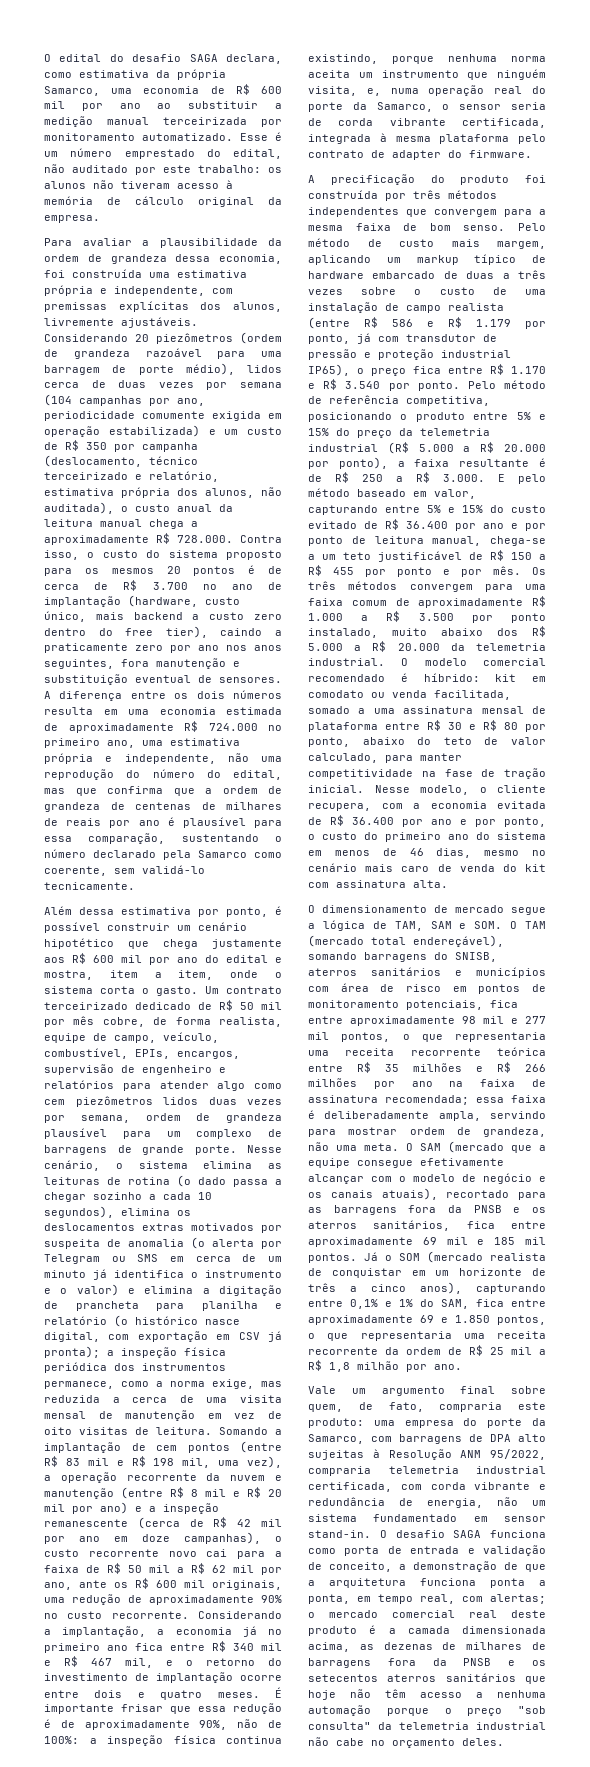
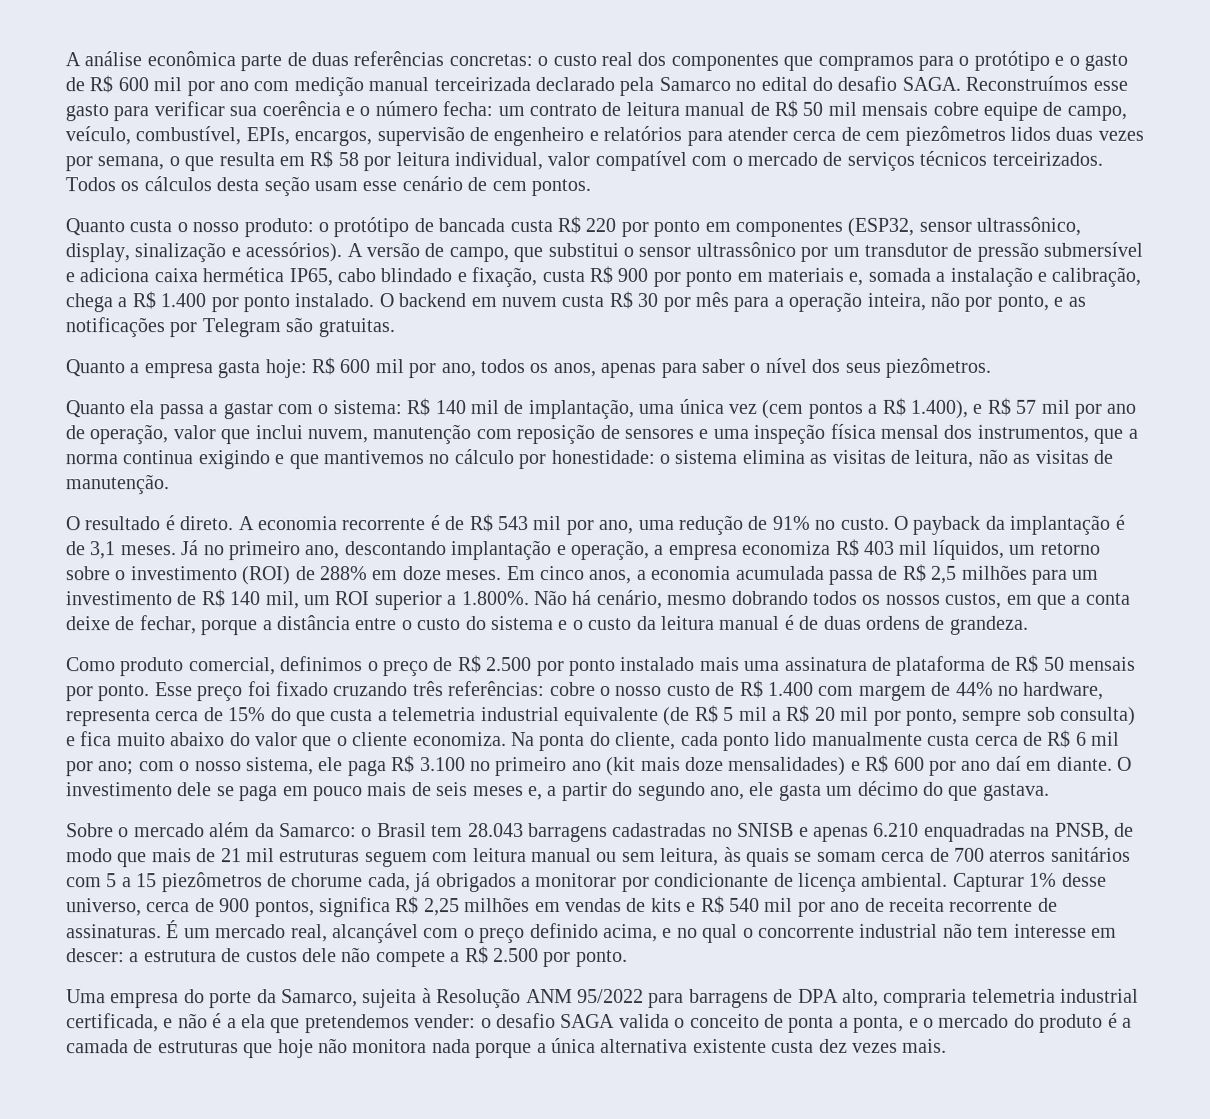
[44,54,282,64] [44,69,226,80] [44,86,200,96] O edital do desafio SAGA declara, como estimativa da própria Samarco, uma economia -> [65,50,1128,72] A análise econômica parte de duas referências concretas: o custo real dos componentes que compramos para o protótipo e o gasto
[157,101,282,109] [44,116,282,127] [44,132,282,141] [44,148,282,159] [44,164,282,175] [44,180,233,189] [44,196,282,207] [44,215,100,223] [44,238,282,248] [44,254,282,264] [44,269,247,278] [44,285,233,296] [44,301,282,312] [44,317,198,328] [44,332,282,344] [44,348,282,359] [44,363,282,375] [44,380,282,390] [44,394,205,406] [44,411,282,421] [44,425,282,437] [44,440,198,452] [44,455,198,467] [44,471,219,482] [44,487,282,498] [44,502,233,514] [44,519,198,529] [44,533,282,545] [44,550,282,560] [44,565,282,576] [44,580,282,591] [44,595,240,607] [44,611,282,622] [44,626,282,638] [44,643,282,653] [44,658,240,669] [44,674,282,685] [44,690,282,701] [44,707,282,715] [44,721,282,733] [44,738,240,748] [44,753,282,764] [44,769,282,780] [44,786,282,796] [44,802,282,812] [44,817,282,828] [44,833,282,844] [44,849,282,860] [44,865,205,876] [44,882,135,890] [44,906,282,917] [44,922,247,933] [44,938,282,949] [44,953,282,965] [44,970,282,980] [44,986,282,996] [44,1000,282,1011] [44,1016,282,1027] ao substituir a medição manual terceirizada por monitoramento automatizado. Esse é um número emprestado do edital, não auditado por este trabalho: os alunos não tiveram acesso à memória de cálculo original da empresa. // Para avaliar a plausibilidade da ordem de grandeza dessa economia, foi construída uma estimativa própria e independente, com premissas explícitas dos alunos, livremente ajustáveis. Considerando 20 piezômetros (ordem de grandeza razoável para uma barragem de porte médio), lidos cerca de duas vezes por semana (104 campanhas por ano, periodicidade comumente exigida em operação estabilizada) e um custo de R$ 350 por campanha (deslocamento, técnico terceirizado e relatório, estimativa própria dos alunos, não auditada), o custo anual da leitura manual chega a aproximadamente R$ 728.000. Contra isso, o custo do sistema proposto para os mesmos 20 pontos é de cerca de R$ 3.700 no ano de implantação (hardware, custo único, mais backend a custo zero dentro do free tier), caindo a praticamente zero por ano nos anos seguintes, fora manutenção e substituição eventual de sensores. A diferença entre os dois números resulta em uma economia estimada de aproximadamente R$ 724.000 no primeiro ano, uma estimativa própria e independente, não uma reprodução do número do edital, mas que confirma que a ordem de grandeza de centenas de milhares de reais por ano é plausível para essa comparação, sustentando o número declarado pela Samarco como coerente, sem validá-lo tecnicamente. // Além dessa estimativa por ponto, é possível construir um cenário hipotético que chega justamente aos R$ 600 mil por ano do edital e mostra, item a item, onde o sistema corta o gasto. Um contrato terceirizado dedicado de R$ 50 mil por mês cobre, de forma realista, -> [253,75,1128,97] [65,99,979,122] com medição manual terceirizada declarado pela Samarco no edital do desafio SAGA. Reconstruímos esse gasto para verificar sua coerência e o número fecha: um contrato de leitura manual de R$ 50 mil mensais cobre
[217,1081,282,1091] algo como -> [792,126,861,141] cerca de
[145,1113,282,1123] [44,1128,282,1139] [44,1145,282,1155] [44,1160,282,1171] [44,1175,282,1187] [44,1192,212,1202] [44,1206,191,1218] [44,1223,282,1233] [44,1237,282,1249] [44,1254,282,1264] [44,1269,282,1280] [44,1284,282,1296] [44,1301,282,1311] [44,1315,240,1327] [44,1331,282,1342] [44,1346,226,1358] [44,1362,226,1373] [44,1379,282,1389] [44,1395,282,1403] [44,1410,282,1421] [44,1427,282,1435] [44,1441,282,1453] [44,1456,282,1468] [44,1472,282,1483] [44,1487,282,1499] [44,1502,219,1514] [44,1517,283,1529] [44,1532,282,1544] [44,1549,282,1559] [44,1563,282,1575] [44,1578,282,1590] [44,1594,282,1605] [44,1611,282,1619] [44,1626,282,1637] [44,1641,282,1653] [44,1656,282,1668] [44,1672,282,1683] [44,1687,282,1700] [44,1703,282,1714] [44,1719,282,1730] [44,1735,282,1746] [308,54,546,64] [308,69,546,80] [308,85,546,96] [308,102,546,112] [308,118,546,128] [308,133,546,144] [308,150,532,160] [308,174,546,185] [308,190,497,201] [308,207,546,217] [308,223,546,231] [308,238,546,249] [308,254,546,265] [308,270,546,279] [308,287,546,295] [308,302,504,313] [308,317,546,329] [308,333,497,344] [308,349,511,360] [308,364,546,376] [308,379,546,391] [308,395,490,406] [308,412,546,422] [308,428,490,438] [308,442,546,454] [308,457,546,469] [308,472,546,484] [308,488,476,499] [308,505,546,515] [308,519,546,531] [308,536,546,546] [308,550,546,562] [308,565,546,577] [308,581,546,592] [308,596,546,608] [308,611,546,623] [308,626,546,638] [308,641,546,652] [308,658,546,666] [308,673,546,682] [308,690,511,700] [308,706,546,714] [308,720,546,732] [308,737,546,747] [308,753,462,763] [308,768,546,779] [308,785,546,795] [308,801,546,811] [308,815,546,827] [308,832,546,842] [308,848,546,858] [308,863,546,872] [308,880,448,888] [308,905,546,915] [308,920,546,931] [308,935,504,947] [308,952,497,962] [308,967,546,978] [308,983,546,994] [308,1000,518,1010] [308,1016,546,1026] [308,1032,546,1042] [308,1047,546,1056] [308,1062,546,1073] [308,1078,546,1089] [308,1095,546,1105] [308,1110,546,1121] [308,1127,546,1137] [308,1141,546,1153] [308,1158,504,1168] [308,1173,546,1184] [308,1188,546,1200] [308,1205,546,1215] [308,1220,546,1231] [308,1237,546,1247] [308,1251,546,1263] [308,1268,546,1278] [308,1282,546,1294] [308,1299,546,1309] [308,1315,546,1325] [308,1331,546,1341] [308,1345,546,1356] [308,1360,462,1372] [308,1386,546,1396] [308,1402,546,1412] [308,1418,395,1428] ordem de grandeza plausível para um complexo de barragens de grande porte. Nesse cenário, o sistema elimina as leituras de rotina (o dado passa a chegar sozinho a cada 10 segundos), elimina os deslocamentos extras motivados por suspeita de anomalia (o alerta por Telegram ou SMS em cerca de um minuto já identifica o instrumento e o valor) e elimina a digitação de prancheta para planilha e relatório (o histórico nasce digital, com exportação em CSV já pronta); a inspeção física periódica dos instrumentos permanece, como a norma exige, mas reduzida a cerca de uma visita mensal de manutenção em vez de oito visitas de leitura. Somando a implantação de cem pontos (entre R$ 83 mil e R$ 198 mil, uma vez), a operação recorrente da nuvem e manutenção (entre R$ 8 mil e R$ 20 mil por ano) e a inspeção remanescente (cerca de R$ 42 mil por ano em doze campanhas), o custo recorrente novo cai para a faixa de R$ 50 mil a R$ 62 mil por ano, ante os R$ 600 mil originais, uma redução de aproximadamente 90% no custo recorrente. Considerando a implantação, a economia já no primeiro ano fica entre R$ 340 mil e R$ 467 mil, e o retorno do investimento de implantação ocorre entre dois e quatro meses. É importante frisar que essa redução é de aproximadamente 90%, não de 100%: a inspeção física continua existindo, porque nenhuma norma aceita um instrumento que ninguém visita, e, numa operação real do porte da Samarco, o sensor seria de corda vibrante certificada, integrada à mesma plataforma pelo contrato de adapter do firmware. // A precificação do produto foi construída por três métodos independentes que convergem para a mesma faixa de bom senso. Pelo método de custo mais margem, aplicando um markup típico de hardware embarcado de duas a três vezes sobre o custo de uma instalação de campo realista (entre R$ 586 e R$ 1.179 por ponto, já com transdutor de pressão e proteção industrial IP65), o preço fica entre R$ 1.170 e R$ 3.540 por ponto. Pelo método de referência competitiva, posicionando o produto entre 5% e 15% do preço da telemetria industrial (R$ 5.000 a R$ 20.000 por ponto), a faixa resultante é de R$ 250 a R$ 3.000. E pelo método baseado em valor, capturando entre 5% e 15% do custo evitado de R$ 36.400 por ano e por ponto de leitura manual, chega-se a um teto justificável de R$ 150 a R$ 455 por ponto e por mês. Os três métodos convergem para uma faixa comum de aproximadamente R$ 1.000 a R$ 3.500 por ponto instalado, muito abaixo dos R$ 5.000 a R$ 20.000 da telemetria industrial. O modelo comercial recomendado é híbrido: kit em comodato ou venda facilitada, somado a uma assinatura mensal de plataforma entre R$ 30 e R$ 80 por ponto, abaixo do teto de valor calculado, para manter competitividade na fase de tração inicial. Nesse modelo, o cliente recupera, com a economia evitada de R$ 36.400 por ano e por ponto, o custo do primeiro ano do sistema em menos de 46 dias, mesmo no cenário mais caro de venda do kit com assinatura alta. // O dimensionamento de mercado segue a lógica de TAM, SAM e SOM. O TAM (mercado total endereçável), somando barragens do SNISB, aterros sanitários e municípios com área de risco em pontos de monitoramento potenciais, fica entre aproximadamente 98 mil e 277 mil pontos, o que representaria uma receita recorrente teórica entre R$ 35 milhões e R$ 266 milhões por ano na faixa de assinatura recomendada; essa faixa é deliberadamente ampla, servindo para mostrar ordem de grandeza, não uma meta. O SAM (mercado que a equipe consegue efetivamente alcançar com o modelo de negócio e os canais atuais), recortado para as barragens fora da PNSB e os aterros sanitários, fica entre aproximadamente 69 mil e 185 mil pontos. Já o SOM (mercado realista de conquistar em um horizonte de três a cinco anos), capturando entre 0,1% e 1% do SAM, fica entre aproximadamente 69 e 1.850 pontos, o que representaria uma receita recorrente da ordem de R$ 25 mil a R$ 1,8 milhão por ano. // Vale um argumento final sobre quem, de fato, compraria este produto: uma -> [168,150,1103,172] [65,176,591,197] [65,216,1082,238] [65,241,1144,263] [65,265,1142,288] [65,290,1086,313] [65,317,395,338] [65,357,991,379] [65,397,1137,420] [65,423,1138,445] [65,448,1113,470] [65,474,169,495] [65,514,1125,536] [65,538,1100,561] [66,563,1100,586] [66,589,1131,611] [66,614,1029,636] [66,654,1136,677] [66,679,1105,702] [66,704,1137,727] [66,729,1121,752] [66,754,1132,777] [66,780,1050,802] [66,822,1134,843] [66,846,1131,868] [66,872,1107,893] [66,895,1058,918] [66,920,1117,944] [66,946,628,968] [66,989,106,1004] o que resulta em R$ 58 por leitura individual, valor compatível com o mercado de serviços técnicos terceirizados. Todos os cálculos desta seção usam esse cenário de cem pontos. // Quanto custa o nosso produto: o protótipo de bancada custa R$ 220 por ponto em componentes (ESP32, sensor ultrassônico, display, sinalização e acessórios). A versão de campo, que substitui o sensor ultrassônico por um transdutor de pressão submersível e adiciona caixa hermética IP65, cabo blindado e fixação, custa R$ 900 por ponto em materiais e, somada a instalação e calibração, chega a R$ 1.400 por ponto instalado. O backend em nuvem custa R$ 30 por mês para a operação inteira, não por ponto, e as notificações por Telegram são gratuitas. // Quanto a empresa gasta hoje: R$ 600 mil por ano, todos os anos, apenas para saber o nível dos seus piezômetros. // Quanto ela passa a gastar com o sistema: R$ 140 mil de implantação, uma única vez (cem pontos a R$ 1.400), e R$ 57 mil por ano de operação, valor que inclui nuvem, manutenção com reposição de sensores e uma inspeção física mensal dos instrumentos, que a norma continua exigindo e que mantivemos no cálculo por honestidade: o sistema elimina as visitas de leitura, não as visitas de manutenção. // O resultado é direto. A economia recorrente é de R$ 543 mil por ano, uma redução de 91% no custo. O payback da implantação é de 3,1 meses. Já no primeiro ano, descontando implantação e operação, a empresa economiza R$ 403 mil líquidos, um retorno sobre o investimento (ROI) de 288% em doze meses. Em cinco anos, a economia acumulada passa de R$ 2,5 milhões para um investimento de R$ 140 mil, um ROI superior a 1.800%. Não há cenário, mesmo dobrando todos os nossos custos, em que a conta deixe de fechar, porque a distância entre o custo do sistema e o custo da leitura manual é de duas ordens de grandeza. // Como produto comercial, definimos o preço de R$ 2.500 por ponto instalado mais uma assinatura de plataforma de R$ 50 mensais por ponto. Esse preço foi fixado cruzando três referências: cobre o nosso custo de R$ 1.400 com margem de 44% no hardware, representa cerca de 15% do que custa a telemetria industrial equivalente (de R$ 5 mil a R$ 20 mil por ponto, sempre sob consulta) e fica muito abaixo do valor que o cliente economiza. Na ponta do cliente, cada ponto lido manualmente custa cerca de R$ 6 mil por ano; com o nosso sistema, ele paga R$ 3.100 no primeiro ano (kit mais doze mensalidades) e R$ 600 por ano daí em diante. O investimento dele se paga em pouco mais de seis meses e, a partir do segundo ano, ele gasta um décimo do que gastava. // Sobre o mercado além da Samarco: o Brasil tem 28.043 barragens cadastradas no SNISB e apenas 6.210 enquadradas na PNSB, de modo que mais de 21 mil estruturas seguem com leitura manual ou sem leitura, às quais se somam cerca de 700 aterros sanitários com 5 a 15 piezômetros de chorume cada, já obrigados a monitorar por condicionante de licença ambiental. Capturar 1% desse universo, cerca de 900 pontos, significa R$ 2,25 milhões em vendas de kits e R$ 540 mil por ano de receita recorrente de assinaturas. É um mercado real, alcançável com o preço definido acima, e no qual o concorrente industrial não tem interesse em descer: a estrutura de custos dele não compete a R$ 2.500 por ponto. // Uma
[371,1434,546,1444] [308,1449,546,1460] [308,1466,546,1476] [308,1482,546,1492] [308,1497,546,1508] [308,1514,546,1522] [308,1530,546,1538] [308,1545,546,1556] [308,1561,546,1572] [308,1578,546,1588] [308,1594,546,1604] [308,1610,546,1618] [308,1625,546,1636] [308,1642,546,1652] [308,1658,546,1668] [308,1673,546,1684] [308,1689,546,1700] [308,1705,546,1716] [308,1722,546,1730] [308,1737,504,1748] com barragens de DPA alto sujeitas à Resolução ANM 95/2022, compraria telemetria industrial certificada, com corda vibrante e redundância de energia, não um sistema fundamentado em sensor stand-in. O desafio SAGA funciona como porta de entrada e validação de conceito, a demonstração de que a arquitetura funciona ponta a ponta, em tempo real, com alertas; o mercado comercial real deste produto é a camada dimensionada acima, as dezenas de milhares de barragens fora da PNSB e os setecentos aterros sanitários que hoje não têm acesso a nenhuma automação porque o preço "sob consulta" da telemetria industrial não cabe no orçamento deles. -> [362,988,1140,1009] [66,1012,1132,1034] [66,1038,948,1059] sujeita à Resolução ANM 95/2022 para barragens de DPA alto, compraria telemetria industrial certificada, e não é a ela que pretendemos vender: o desafio SAGA valida o conceito de ponta a ponta, e o mercado do produto é a camada de estruturas que hoje não monitora nada porque a única alternativa existente custa dez vezes mais.

